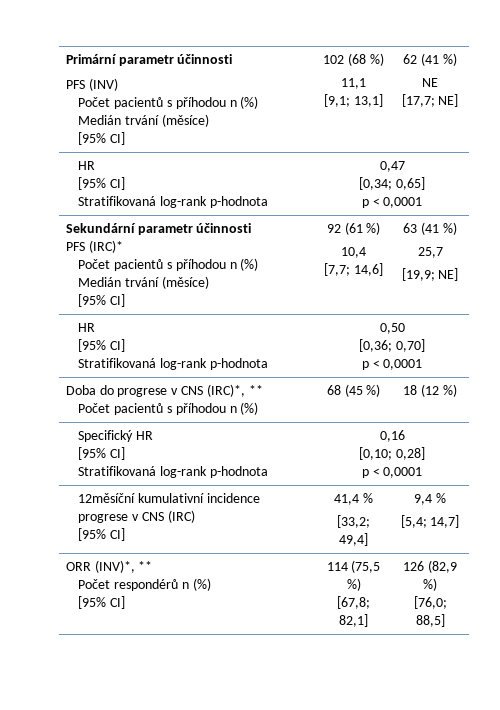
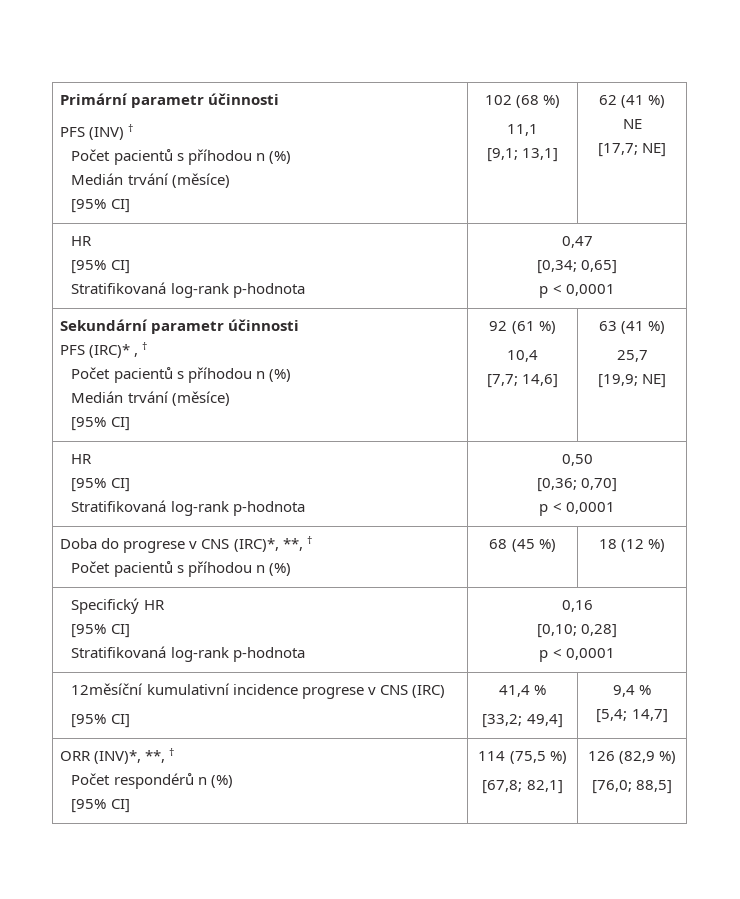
(118, 84) none -> [128,124,134,132] †
(123, 246) none -> [134,353,139,357] [142,342,148,350] , †
[248,385,263,395] ** -> [282,536,312,551] **, †
[138,561,153,571] ** -> [145,748,175,763] **, †

